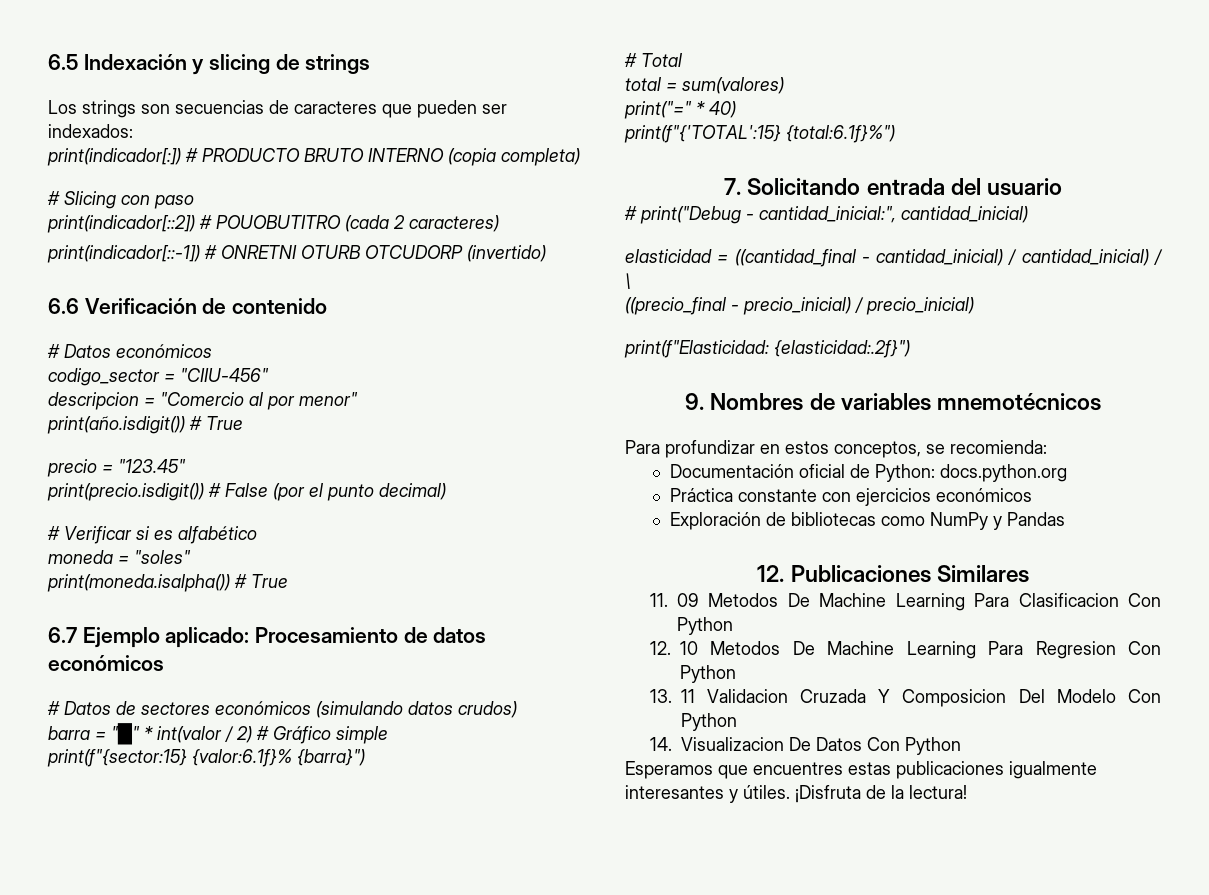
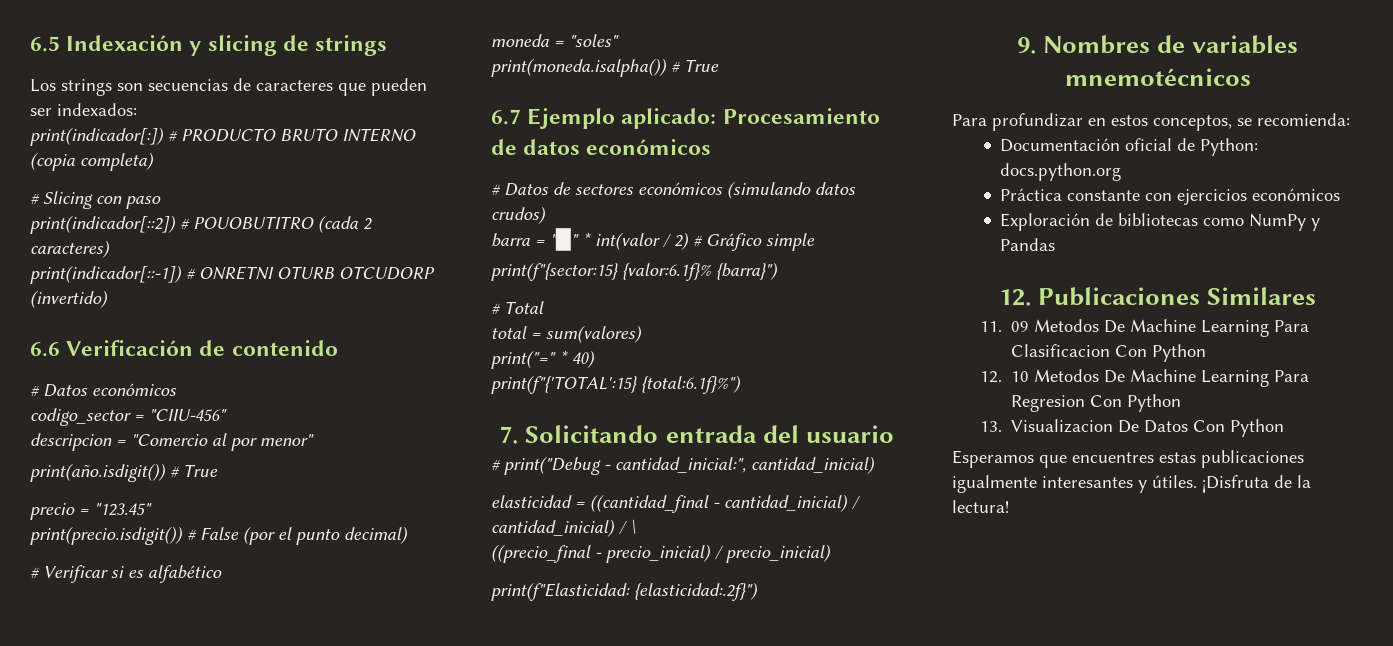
[680,689,1161,707] [680,713,737,731] [649,737,672,751] 11 Validacion Cruzada Y Composicion Del Modelo Con Python // 14. -> (1003, 426) none

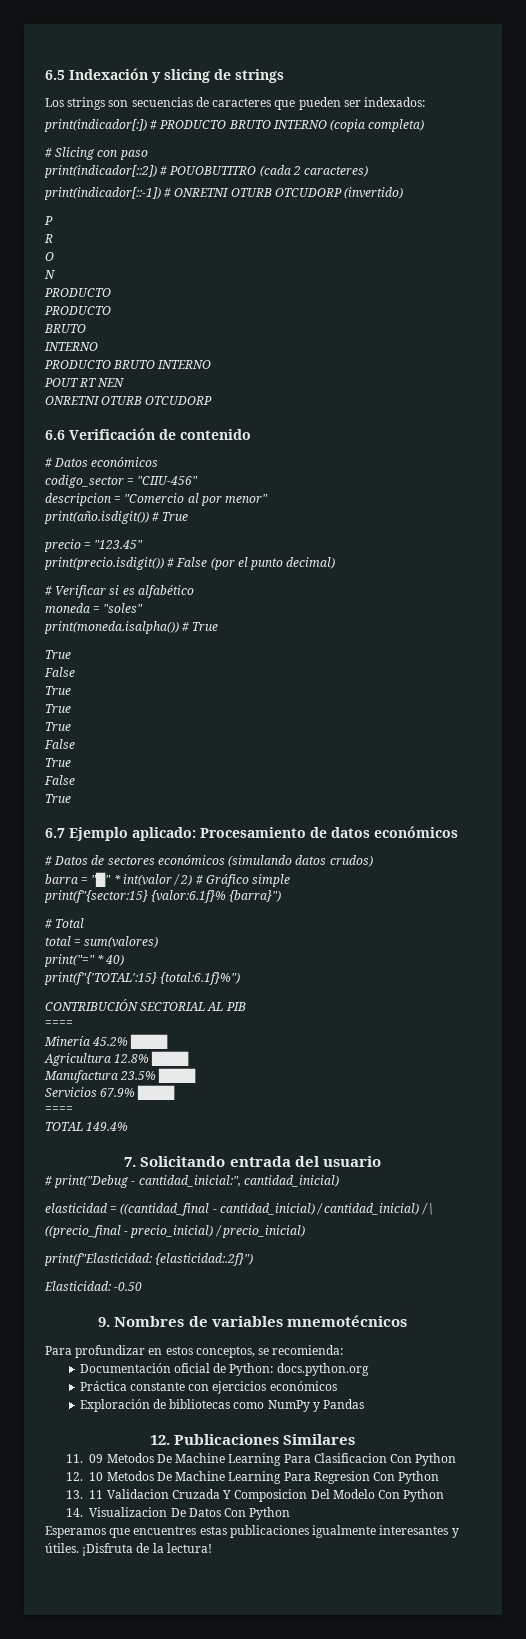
(108, 299) none -> [44,216,53,225] [44,234,53,243] [45,252,54,261] [44,270,55,279] [44,288,111,297] [44,306,111,315] [44,324,86,333] [44,342,98,351] [44,360,212,369] [44,378,125,387] [45,396,213,405] // P // R // O // N // PRODUCTO // PRODUCTO // BRUTO // INTERNO // PRODUCTO BRUTO INTERNO // POUT RT NEN // ONRETNI OTURB OTCUDORP
(719, 65) none -> [45,650,71,659] [44,667,75,677] [45,686,71,695] [45,704,71,713] [45,722,71,731] [44,739,75,749] [45,758,71,767] [44,775,75,785] [45,794,71,803] // True // False // True // True // True // False // True // False // True
(741, 384) none -> [45,999,246,1011] [45,1020,73,1027] [44,1034,169,1049] [44,1051,190,1066] [44,1068,197,1083] [45,1085,176,1100] [45,1106,73,1113] [45,1122,129,1131] // CONTRIBUCIÓN SECTORIAL AL PIB // ==== // Minería 45.2% ████ // Agricultura 12.8% ████ // Manufactura 23.5% ████ // Servicios 67.9% ████ // ==== // TOTAL 149.4%
(758, 591) none -> [44,1281,143,1291] // Elasticidad: -0.50
(1003, 426) none -> [89,1489,445,1502] [66,1508,84,1517] 11 Validacion Cruzada Y Composicion Del Modelo Con Python // 14.

